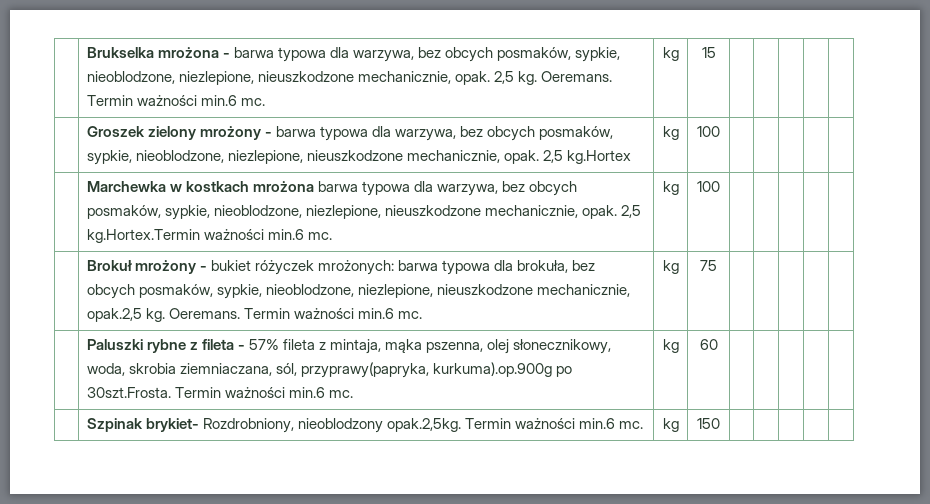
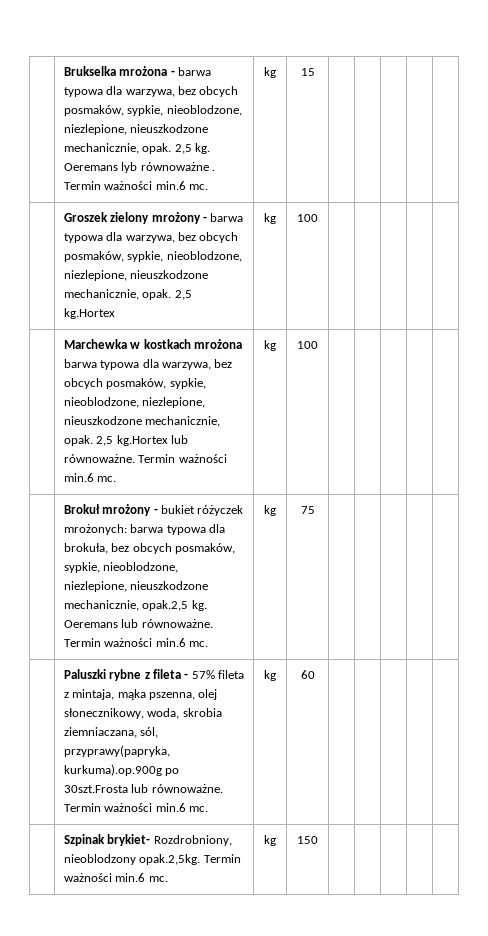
[540,71,612,82] Oeremans. -> [63,162,215,173] Oeremans lyb równoważne .
[86,229,200,243] kg.Hortex.Termin -> [116,435,188,446] [63,454,176,463] kg.Hortex lub równoważne. Termin
[168,308,240,319] Oeremans. -> [63,619,213,628] Oeremans lub równoważne.
[86,387,171,398] 30szt.Frosta. -> [63,784,223,793] 30szt.Frosta lub równoważne.

